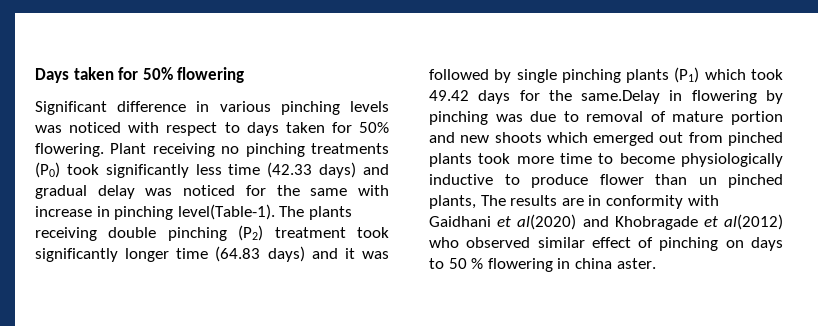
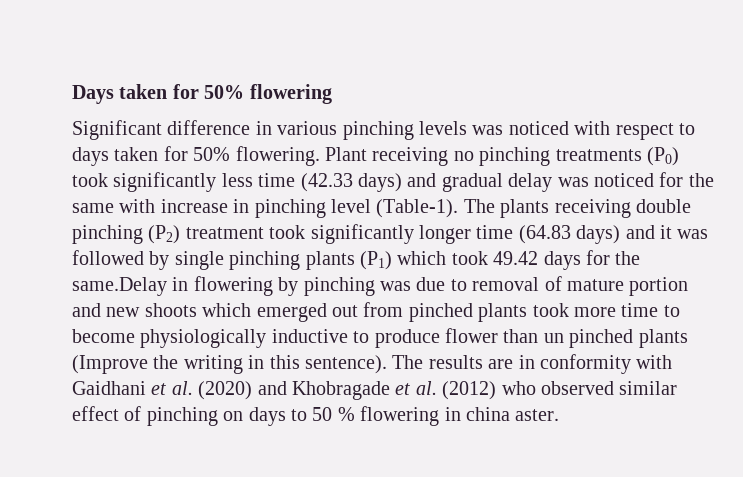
[177,204,275,220] level(Table-1). -> [331,199,459,218] level (Table-1).
[429,195,476,209] plants, -> [638,329,688,348] [72,355,387,374] plants (Improve the writing in this sentence).
[517,214,577,230] al(2020) -> [171,381,253,400] al. (2020)
[724,214,783,230] al(2012) -> [415,381,497,400] al. (2012)

